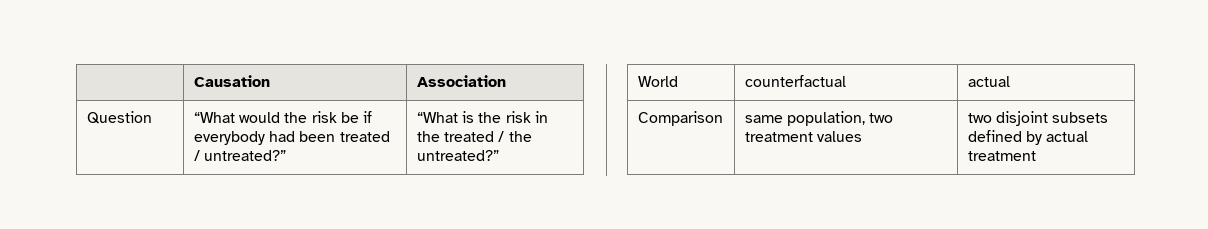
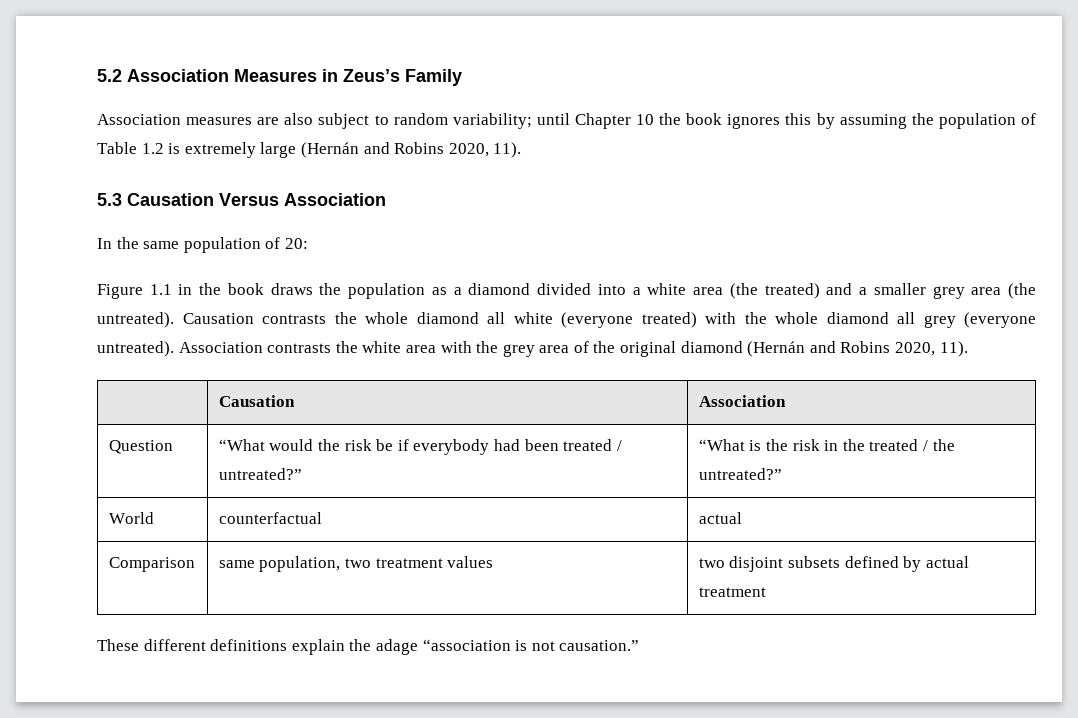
(193, 81) none -> [97,69,462,86] [97,113,1036,129] [97,142,522,158] [97,193,386,206] [97,237,308,253] [97,283,1037,299] [97,312,1036,328] [97,341,968,357] 5.2 Association Measures in Zeus’s Family // Association measures are also subject to random variability; until Chapter 10 the book ignores this by assuming the population of Table 1.2 is extremely large (Hernán and Robins 2020, 11). // 5.3 Causation Versus Association // In the same population of 20: // Figure 1.1 in the book draws the population as a diamond divided into a white area (the treated) and a smaller grey area (the untreated). Causation contrasts the whole diamond all white (everyone treated) with the whole diamond all grey (everyone untreated). Association contrasts the white area with the grey area of the original diamond (Hernán and Robins 2020, 11). //
(1036, 156) none -> [97,639,640,655] // These different definitions explain the adage “association is not causation.”

